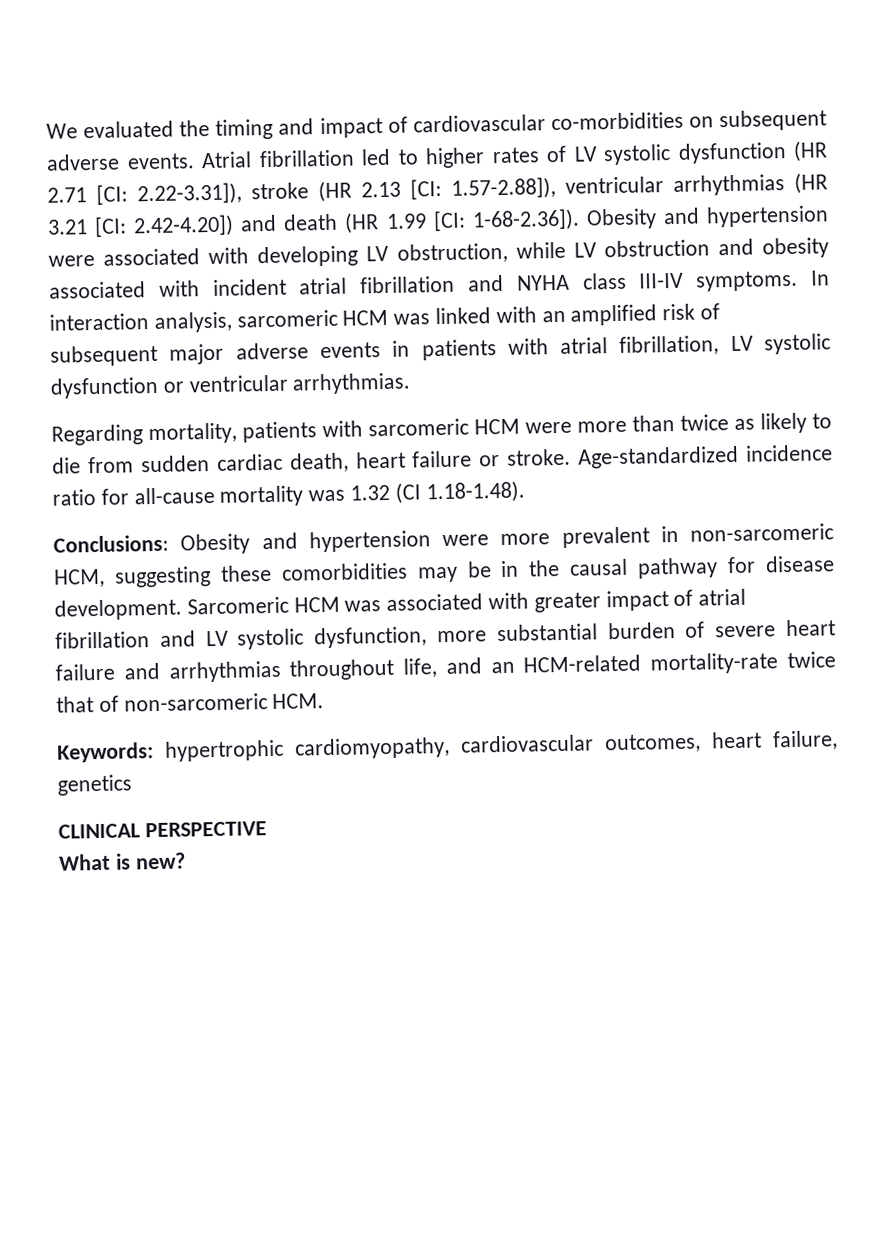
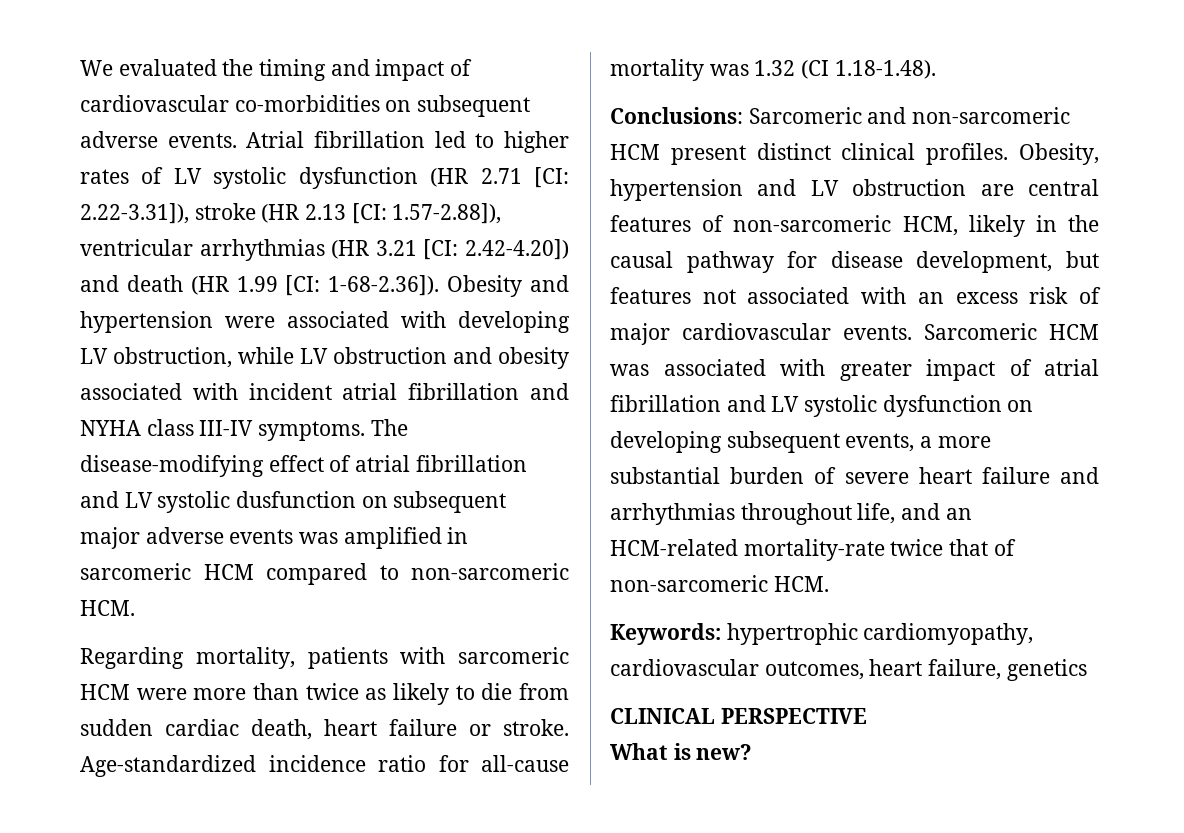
[809,270,830,286] [49,303,721,333] [50,333,831,367] [50,372,412,399] In interaction analysis, sarcomeric HCM was linked with an amplified risk of subsequent major adverse events in patients with atrial fibrillation, LV systolic dysfunction or ventricular arrhythmias. -> [370,419,408,436] [80,455,527,477] [80,491,507,513] [80,527,469,549] [80,563,569,585] [80,600,135,616] The disease-modifying effect of atrial fibrillation and LV systolic dusfunction on subsequent major adverse events was amplified in sarcomeric HCM compared to non-sarcomeric HCM.
[180,523,834,555] [54,561,492,588] Obesity and hypertension were more prevalent in non-sarcomeric HCM, suggesting these comorbidities may be -> [748,107,1071,124] [610,143,1099,165] [610,179,1099,201] [610,215,1025,237] Sarcomeric and non-sarcomeric HCM present distinct clinical profiles. Obesity, hypertension and LV obstruction are central features of non-sarcomeric HCM, likely
[54,598,182,621] development. -> [916,251,1099,273] [610,287,1101,304] [610,323,912,345] development, but features not associated with an excess risk of major cardiovascular events.
[314,626,428,649] dysfunction, -> [882,395,1034,417] [610,431,933,453] dysfunction on developing subsequent events, a

